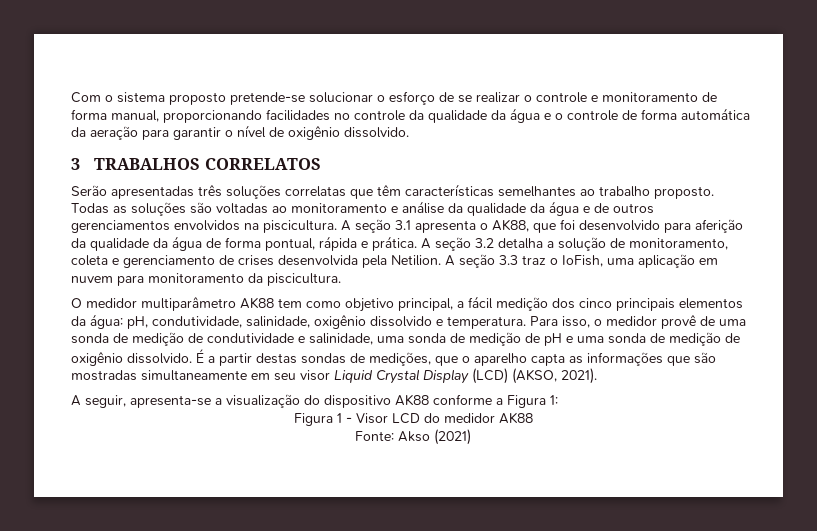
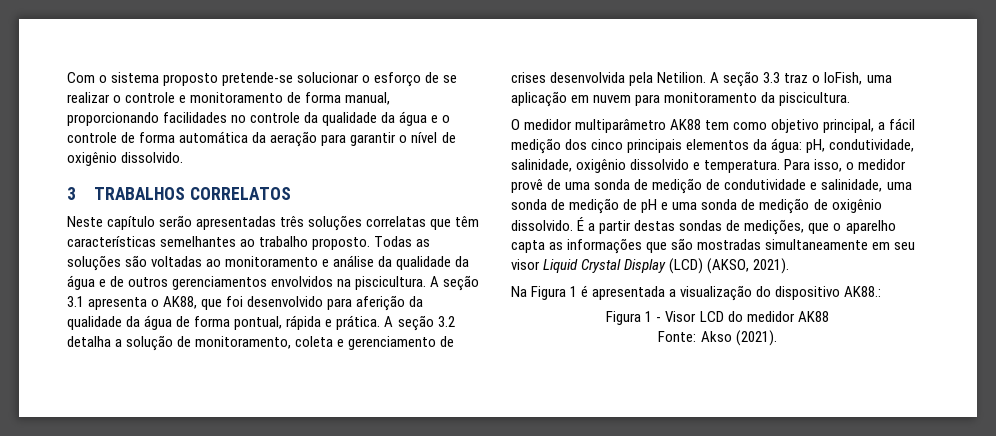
[71,185,107,196] Serão -> [67,215,193,230] Neste capítulo serão
[71,394,558,408] A seguir, apresenta-se a visualização do dispositivo AK88 conforme a Figura 1: -> [511,285,882,301] Na Figura 1 é apresentada a visualização do dispositivo AK88.:
[434,429,471,445] (2021) -> [735,330,777,346] (2021).

